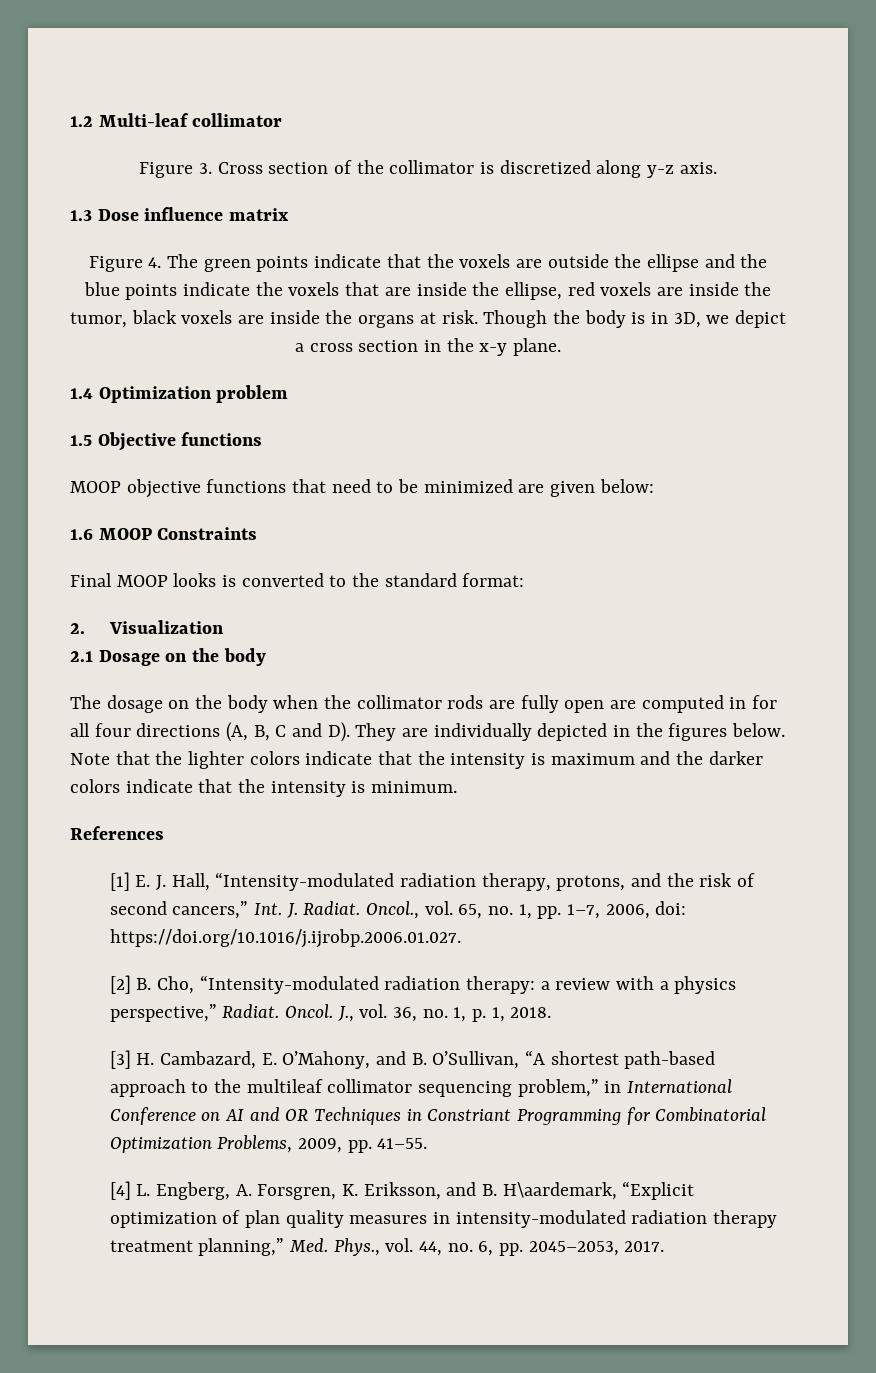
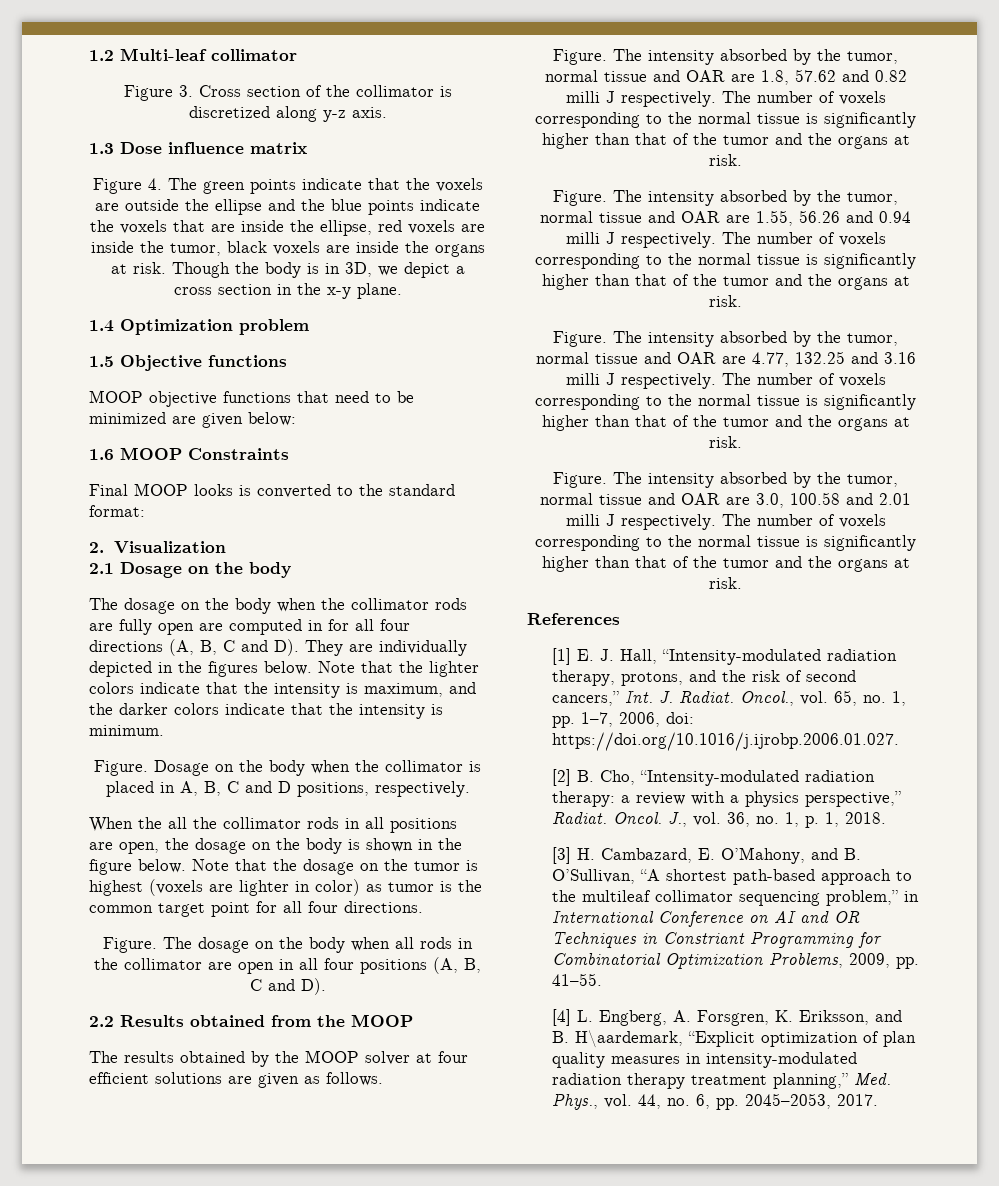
[550,753,635,765] maximum -> [364,683,443,697] maximum,
(458, 787) none -> [94,760,481,776] [105,781,470,797] [89,817,457,833] [89,838,462,854] [89,859,478,875] [89,879,482,896] [89,901,423,917] [103,937,473,953] [94,957,481,974] [249,978,326,995] [89,1014,413,1027] [89,1050,468,1067] [89,1072,383,1088] [553,49,898,65] [544,69,907,85] [565,91,886,107] [535,112,916,128] [541,133,910,149] [709,154,742,166] [553,190,898,206] [540,210,911,226] [565,232,886,248] [535,253,916,269] [541,274,910,290] [709,295,742,307] [553,331,898,347] [535,351,916,367] [565,373,886,389] [535,394,916,410] [541,415,910,431] [709,436,742,448] [553,472,898,488] [540,492,911,508] [565,514,886,530] [535,535,916,551] [541,556,910,572] [709,577,742,589] // Figure. Dosage on the body when the collimator is placed in A, B, C and D positions, respectively. // When the all the collimator rods in all positions are open, the dosage on the body is shown in the figure below. Note that the dosage on the tumor is highest (voxels are lighter in color) as tumor is the common target point for all four directions. // Figure. The dosage on the body when all rods in the collimator are open in all four positions (A, B, C and D). // 2.2 Results obtained from the MOOP // The results obtained by the MOOP solver at four efficient solutions are given as follows. // Figure. The intensity absorbed by the tumor, normal tissue and OAR are 1.8, 57.62 and 0.82 milli J respectively. The number of voxels corresponding to the normal tissue is significantly higher than that of the tumor and the organs at risk. // Figure. The intensity absorbed by the tumor, normal tissue and OAR are 1.55, 56.26 and 0.94 milli J respectively. The number of voxels corresponding to the normal tissue is significantly higher than that of the tumor and the organs at risk. // Figure. The intensity absorbed by the tumor, normal tissue and OAR are 4.77, 132.25 and 3.16 milli J respectively. The number of voxels corresponding to the normal tissue is significantly higher than that of the tumor and the organs at risk. // Figure. The intensity absorbed by the tumor, normal tissue and OAR are 3.0, 100.58 and 2.01 milli J respectively. The number of voxels corresponding to the normal tissue is significantly higher than that of the tumor and the organs at risk.

